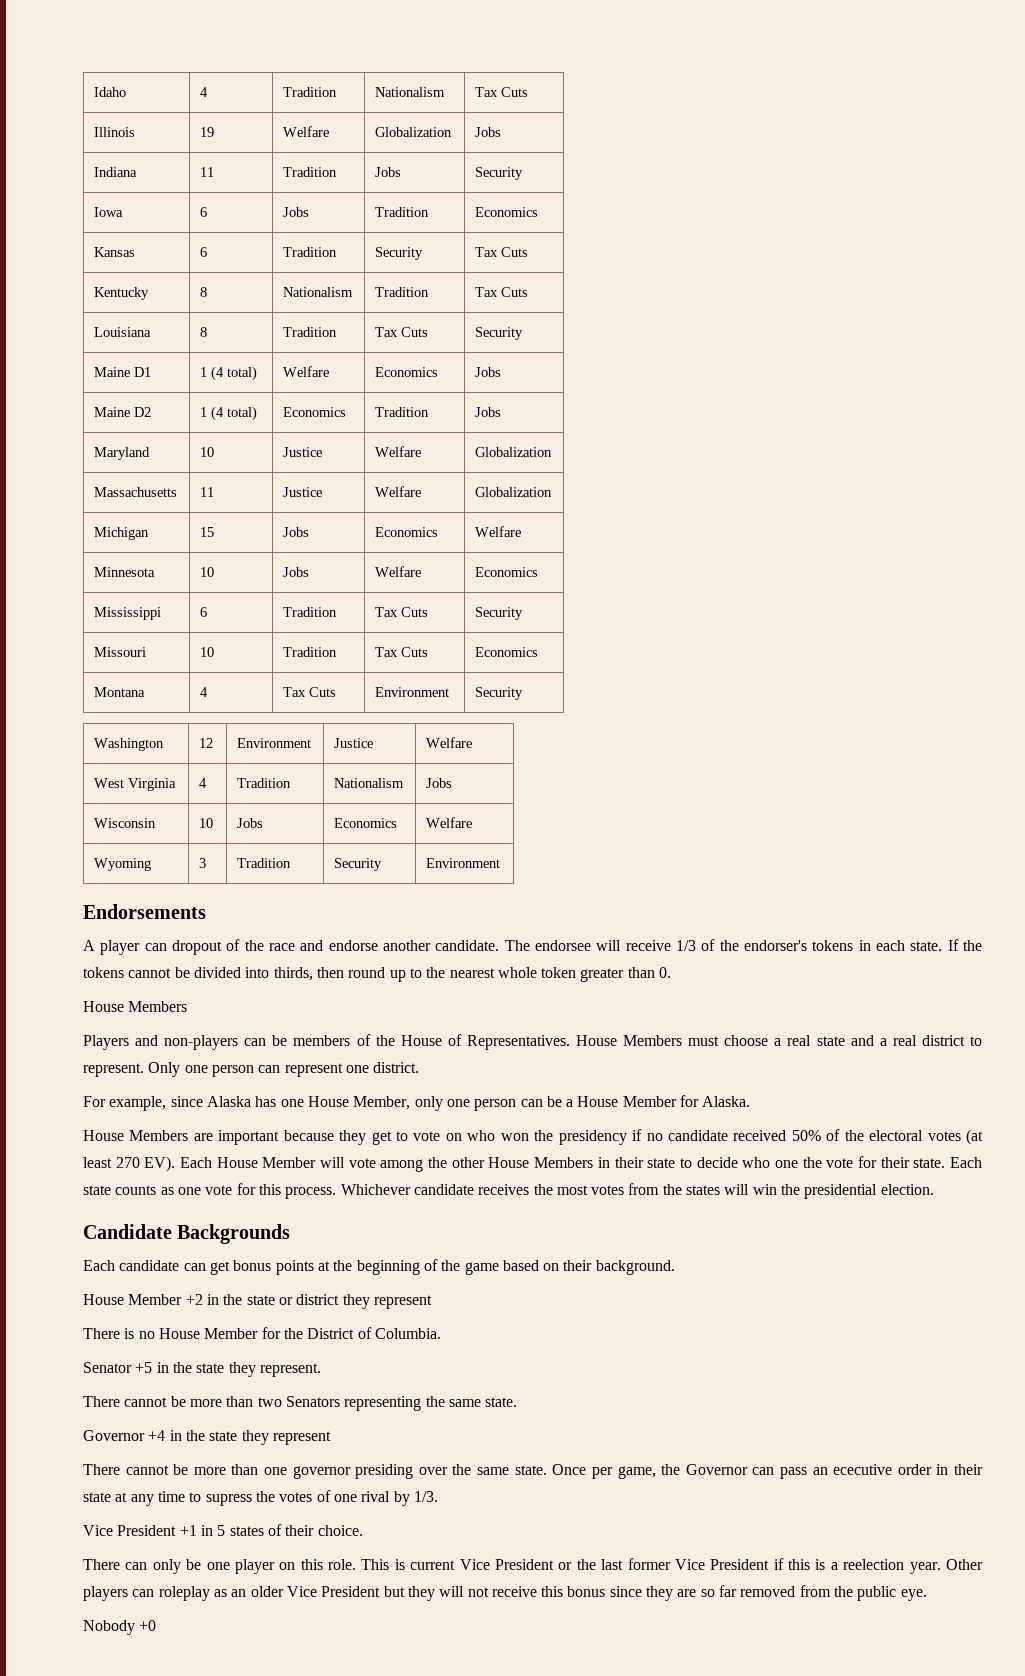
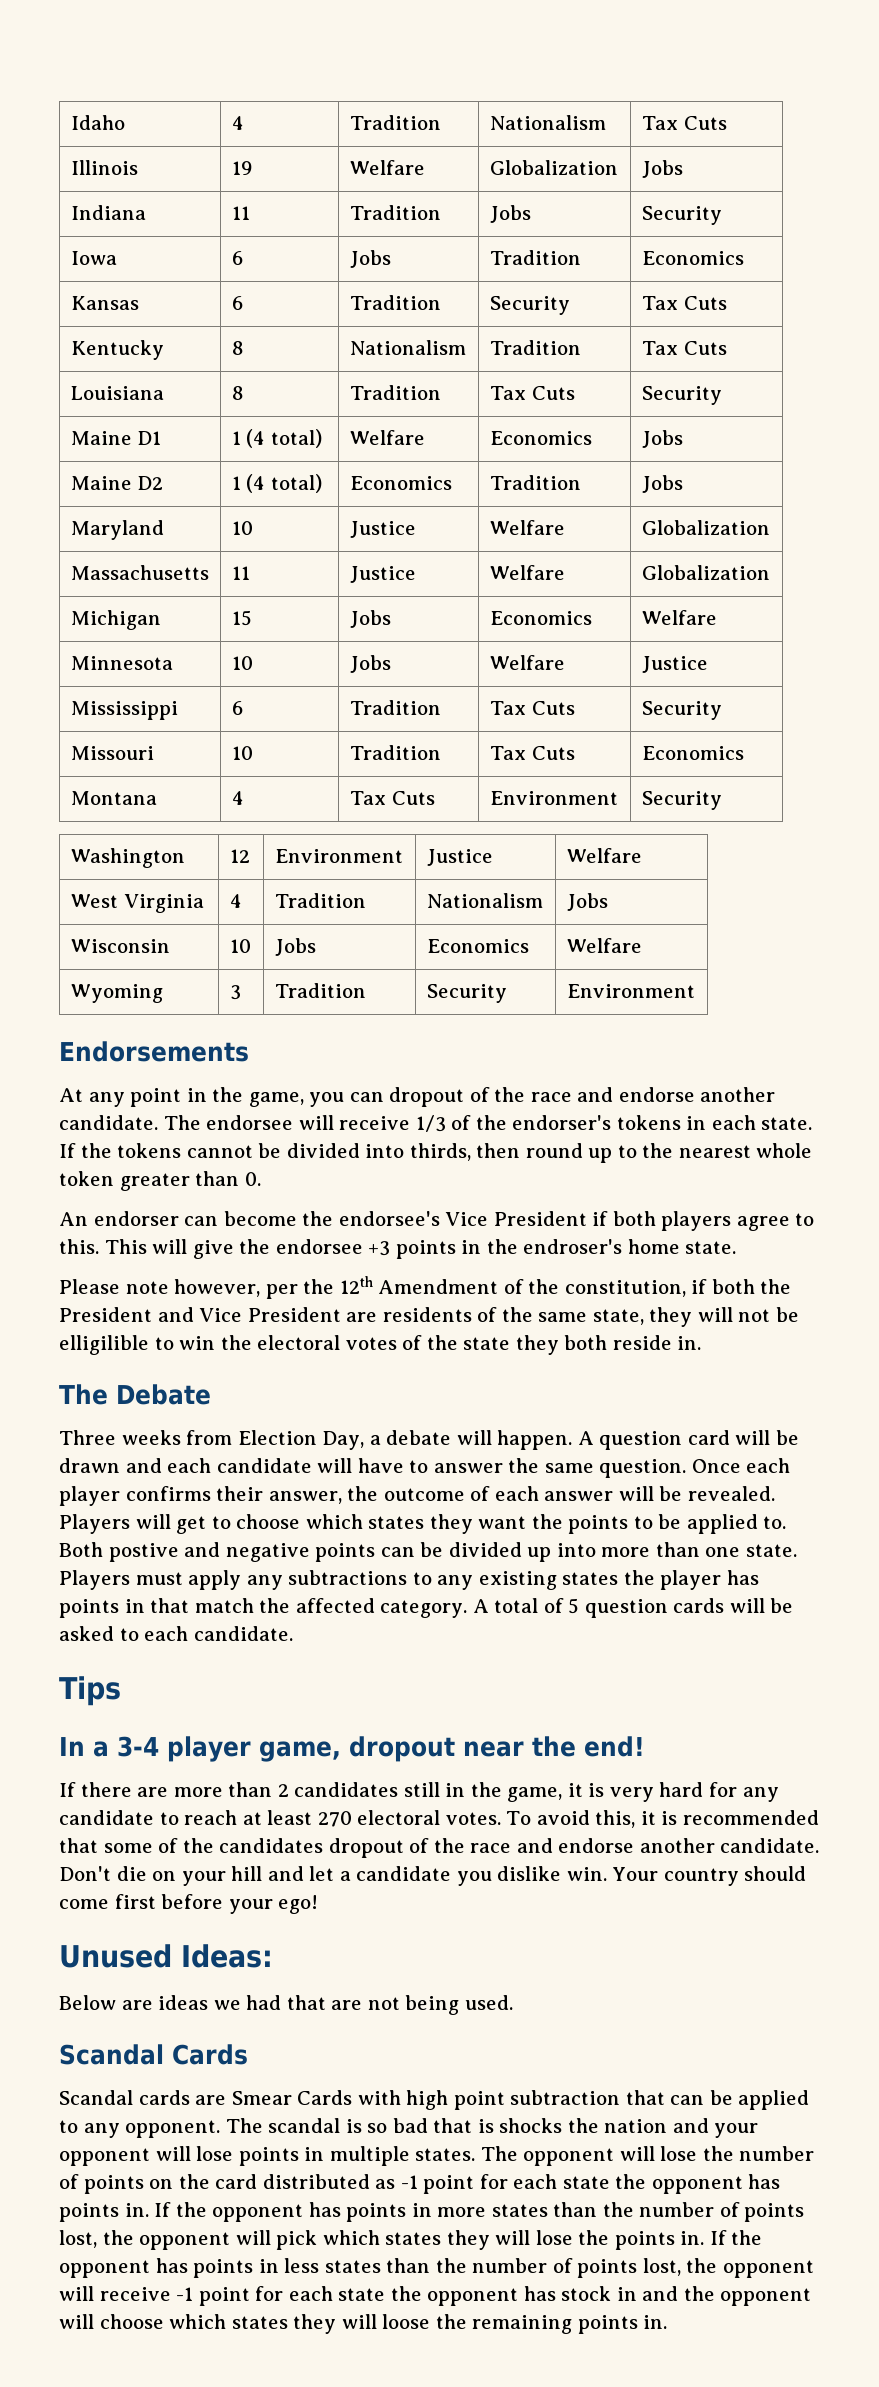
[475,567,539,577] Economics -> [641,656,708,673] Justice
[83,940,141,955] A player -> [59,1087,345,1107] At any point in the game, you
[83,1001,188,1012] [83,1034,983,1050] [83,1062,420,1077] [83,1095,751,1111] [83,1129,983,1145] [83,1156,982,1172] [83,1183,934,1199] [83,1224,291,1244] [83,1259,675,1275] [83,1294,432,1309] [83,1327,441,1339] [83,1362,321,1377] [83,1396,518,1411] [83,1430,331,1445] [83,1464,983,1479] [83,1490,438,1506] [83,1524,363,1536] [83,1558,983,1574] [83,1585,927,1601] [83,1620,157,1635] House Members // Players and non-players can be members of the House of Representatives. House Members must choose a real state and a real district to represent. Only one person can represent one district. // For example, since Alaska has one House Member, only one person can be a House Member for Alaska. // House Members are important because they get to vote on who won the presidency if no candidate received 50% of the electoral votes (at least 270 EV). Each House Member will vote among the other House Members in their state to decide who one the vote for their state. Each state counts as one vote for this process. Whichever candidate receives the most votes from the states will win the presidential election. // Candidate Backgrounds // Each candidate can get bonus points at the beginning of the game based on their background. // House Member +2 in the state or district they represent // There is no House Member for the District of Columbia. // Senator +5 in the state they represent. // There cannot be more than two Senators representing the same state. // Governor +4 in the state they represent // There cannot be more than one governor presiding over the same state. Once per game, the Governor can pass an ececutive order in their state at any time to supress the votes of one rival by 1/3. // Vice President +1 in 5 states of their choice. // There can only be one player on this role. This is current Vice President or the last former Vice President if this is a reelection year. Other players can roleplay as an older Vice President but they will not receive this bonus since they are so far removed from the public eye. // Nobody +0 -> [59,1211,815,1231] [59,1239,737,1259] [59,1276,792,1299] [59,1307,799,1327] [59,1335,702,1355] [59,1384,211,1405] [59,1430,799,1450] [59,1458,791,1478] [59,1486,775,1506] [59,1514,787,1534] [59,1542,797,1562] [59,1570,759,1590] [59,1598,794,1618] [59,1626,293,1641] [59,1676,121,1706] [59,1736,645,1762] [59,1782,779,1802] [59,1810,819,1828] [59,1838,820,1858] [59,1866,807,1886] [59,1894,319,1914] [59,1944,273,1968] [59,1995,513,2015] [59,2044,248,2065] [59,2090,810,2110] [59,2118,759,2138] [59,2146,815,2166] [59,2174,781,2194] [59,2202,805,2222] [59,2230,763,2250] [59,2258,814,2278] [59,2286,812,2306] [59,2314,668,2334] An endorser can become the endorsee's Vice President if both players agree to this. This will give the endorsee +3 points in the endroser's home state. // Please note however, per the 12th Amendment of the constitution, if both the President and Vice President are residents of the same state, they will not be elligilible to win the electoral votes of the state they both reside in. // The Debate // Three weeks from Election Day, a debate will happen. A question card will be drawn and each candidate will have to answer the same question. Once each player confirms their answer, the outcome of each answer will be revealed. Players will get to choose which states they want the points to be applied to. Both postive and negative points can be divided up into more than one state. Players must apply any subtractions to any existing states the player has points in that match the affected category. A total of 5 question cards will be asked to each candidate. // Tips // In a 3-4 player game, dropout near the end! // If there are more than 2 candidates still in the game, it is very hard for any candidate to reach at least 270 electoral votes. To avoid this, it is recommended that some of the candidates dropout of the race and endorse another candidate. Don't die on your hill and let a candidate you dislike win. Your country should come first before your ego! // Unused Ideas: // Below are ideas we had that are not being used. // Scandal Cards // Scandal cards are Smear Cards with high point subtraction that can be applied to any opponent. The scandal is so bad that is shocks the nation and your opponent will lose points in multiple states. The opponent will lose the number of points on the card distributed as -1 point for each state the opponent has points in. If the opponent has points in more states than the number of points lost, the opponent will pick which states they will lose the points in. If the opponent has points in less states than the number of points lost, the opponent will receive -1 point for each state the opponent has stock in and the opponent will choose which states they will loose the remaining points in.

